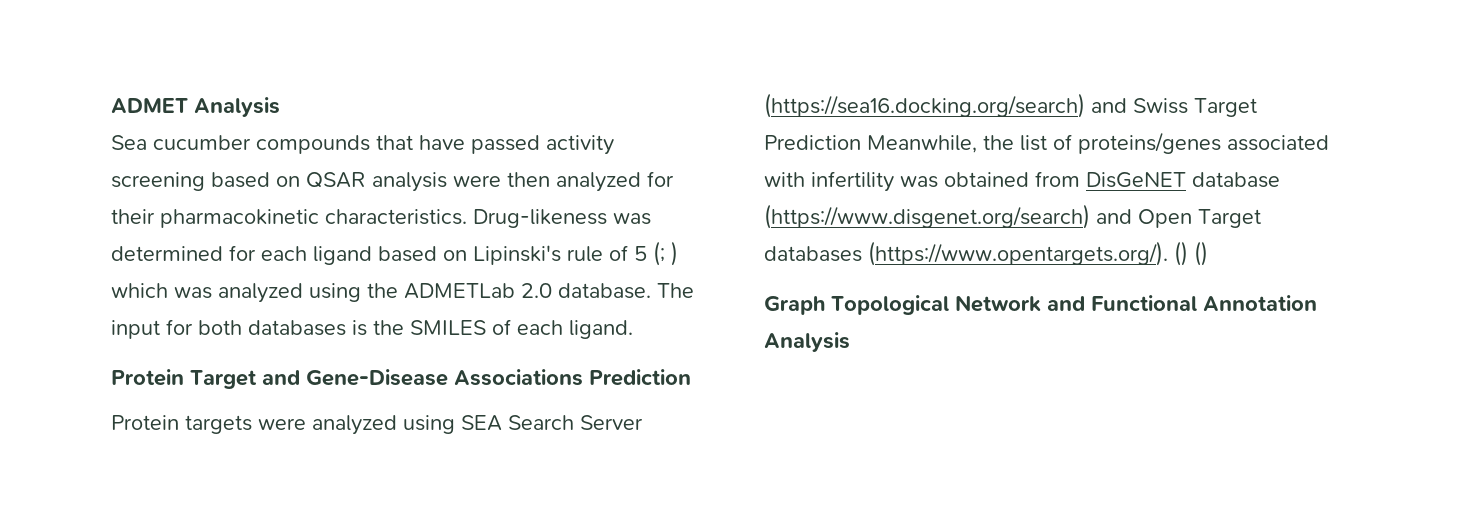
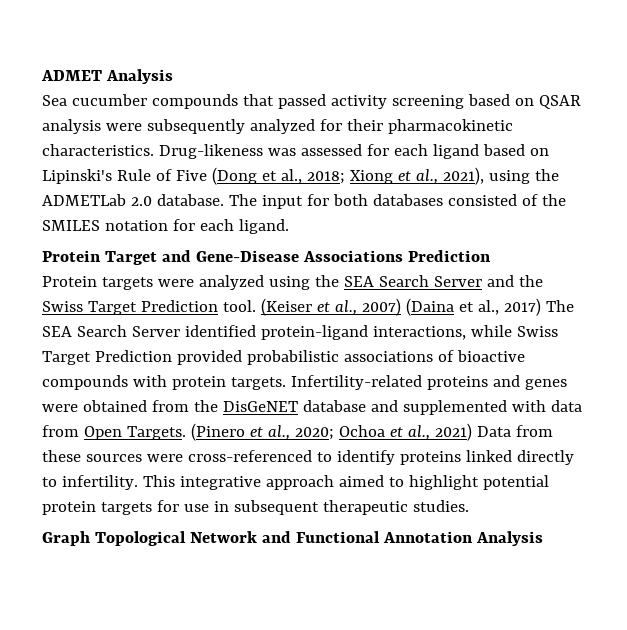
[419,135,465,150] have -> (274, 100) none
[507,172,550,187] then -> [146,119,245,134] subsequently
[111,246,223,261] determined -> [300,144,362,156] assessed
[567,241,678,266] [111,283,303,303] rule of 5 (; ) which was analyzed -> [116,167,484,185] Rule of Five (Dong et al., 2018; Xiong et al., 2021),
[352,319,511,336] is the SMILES of -> [447,194,566,206] [42,219,195,231] consisted of the SMILES notation for
[461,415,643,431] [764,93,1257,118] [764,132,1329,154] [764,171,938,192] SEA Search Server (https://sea16.docking.org/search) and Swiss Target Prediction Meanwhile, the list of proteins/genes associated with infertility was -> [314,275,543,287] [42,298,574,316] [42,325,558,340] [42,350,525,365] [42,375,567,390] [42,404,78,412] the SEA Search Server and the Swiss Target Prediction tool. (Keiser et al., 2007) (Daina et al., 2017) The SEA Search Server identified protein-ligand interactions, while Swiss Target Prediction provided probabilistic associations of bioactive compounds with protein targets. Infertility-related proteins and genes were
(1080, 179) none -> [193,400,218,412] the
[764,204,1261,229] [764,241,1208,266] (https://www.disgenet.org/search) and Open Target databases (https://www.opentargets.org/). () () -> [370,400,582,415] [42,423,553,441] [42,450,574,465] [42,475,549,490] [42,500,469,515] and supplemented with data from Open Targets. (Pinero et al., 2020; Ochoa et al., 2021) Data from these sources were cross-referenced to identify proteins linked directly to infertility. This integrative approach aimed to highlight potential protein targets for use in subsequent therapeutic studies.

